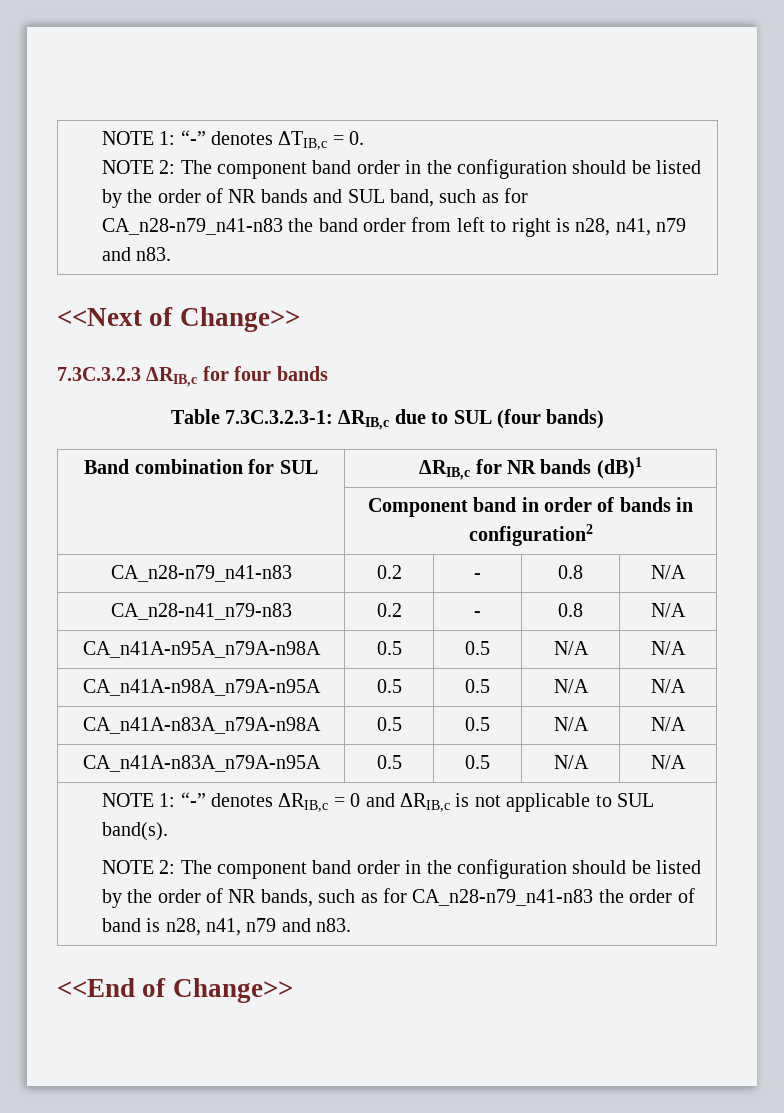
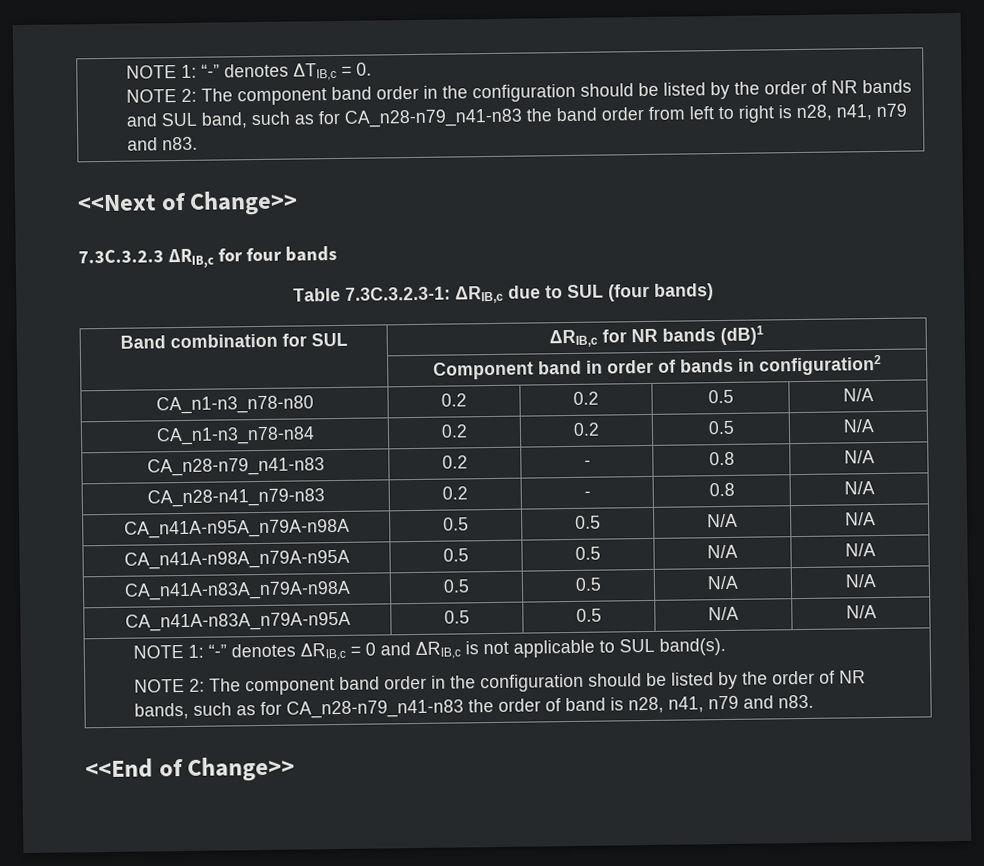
(593, 535) none -> [155,395,314,415] [441,393,467,407] [573,391,599,405] [707,389,734,404] [842,388,874,402] [155,426,315,446] [441,424,468,438] [573,422,600,436] [707,420,735,435] [842,419,875,433] // CA_n1-n3_n78-n80 | 0.2 | 0.2 | 0.5 | N/A // CA_n1-n3_n78-n84 | 0.2 | 0.2 | 0.5 | N/A

